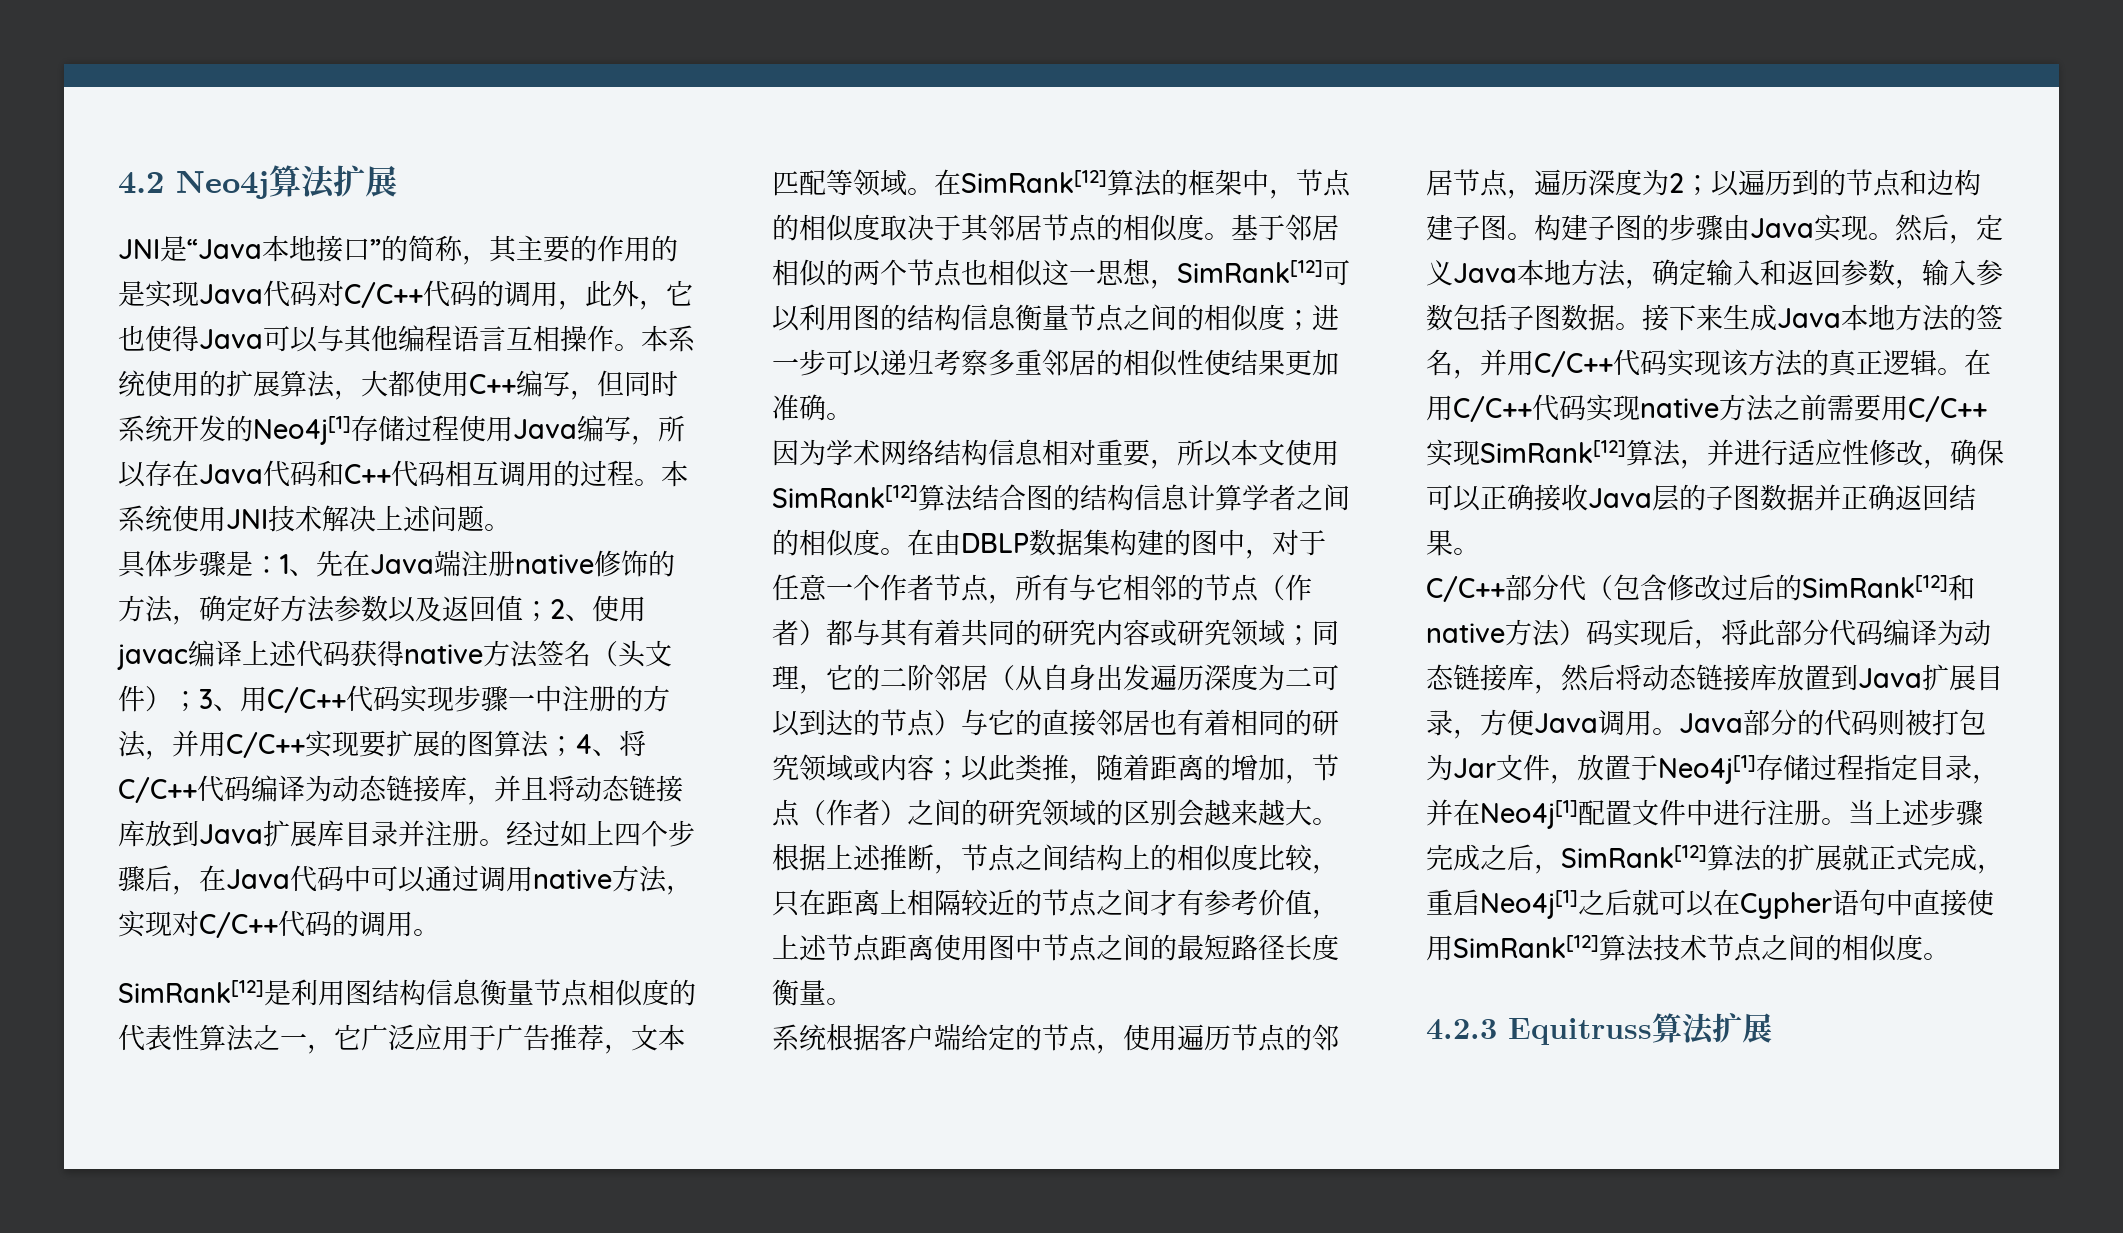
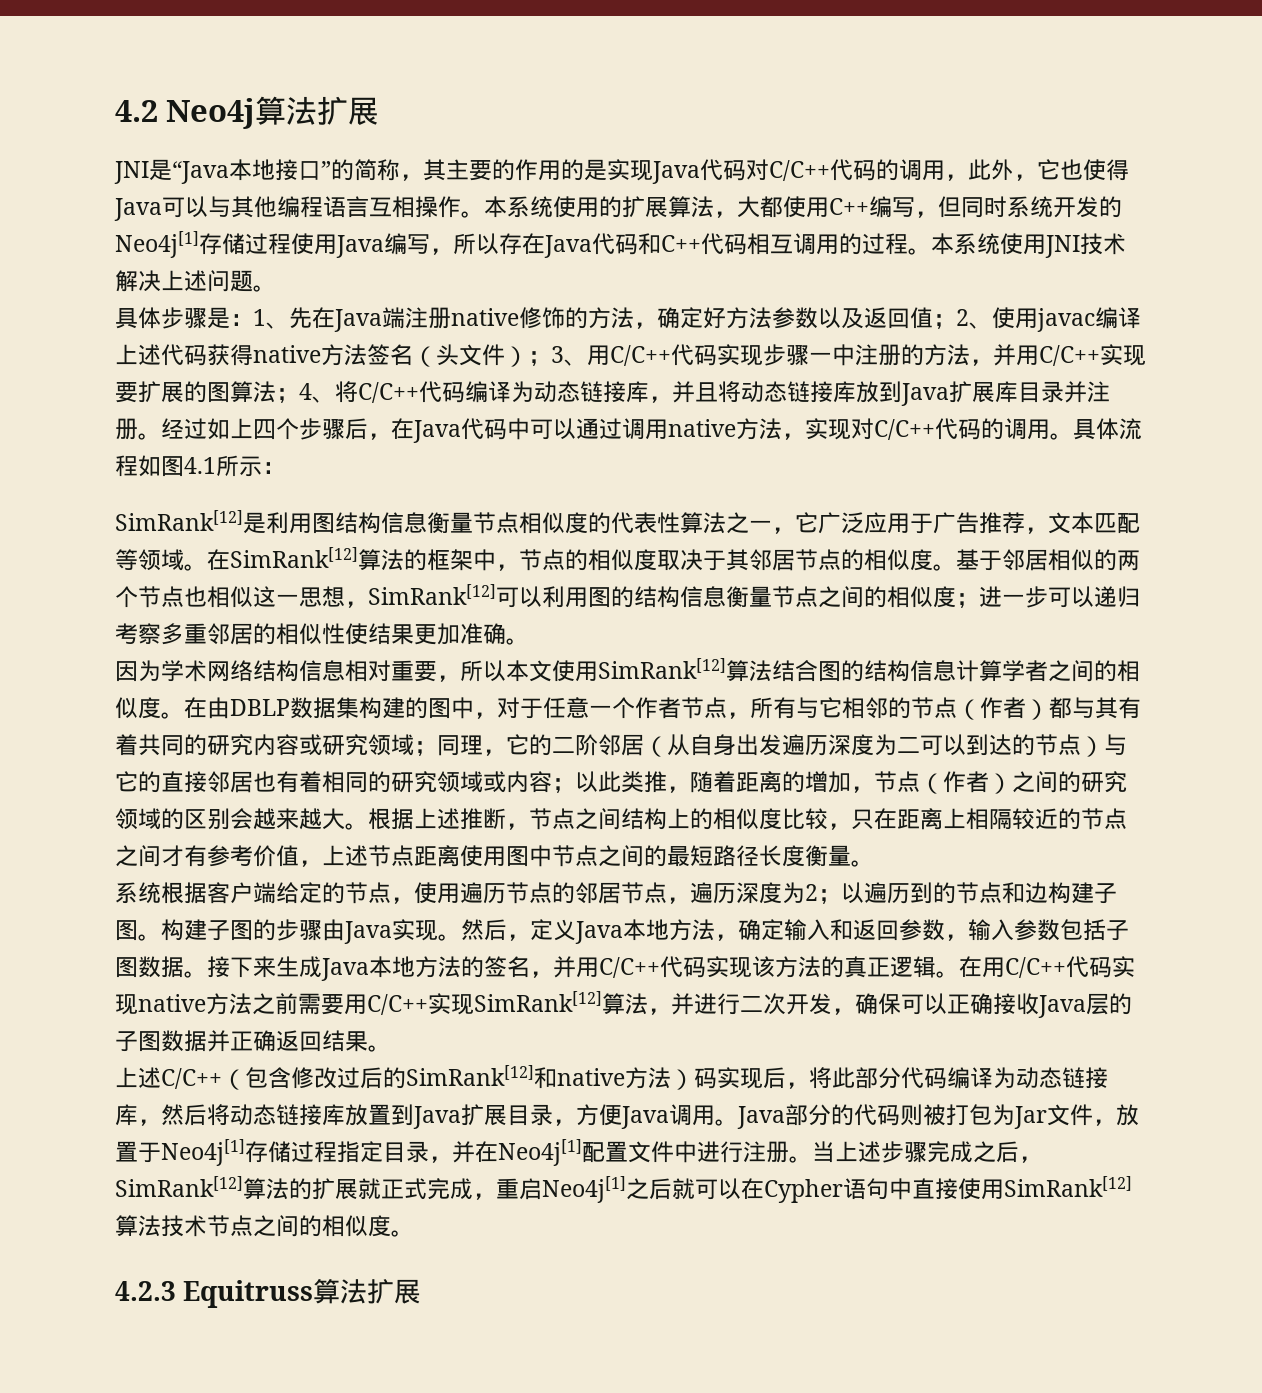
(440, 932) none -> [1073,418,1142,440] [115,455,285,477] 具体流程如图4.1所示：
[1788,439,1923,466] 适应性修改 -> [740,993,832,1015] 二次开发
[1426,574,1586,602] C/C++部分代 -> [115,1067,222,1089] 上述C/C++

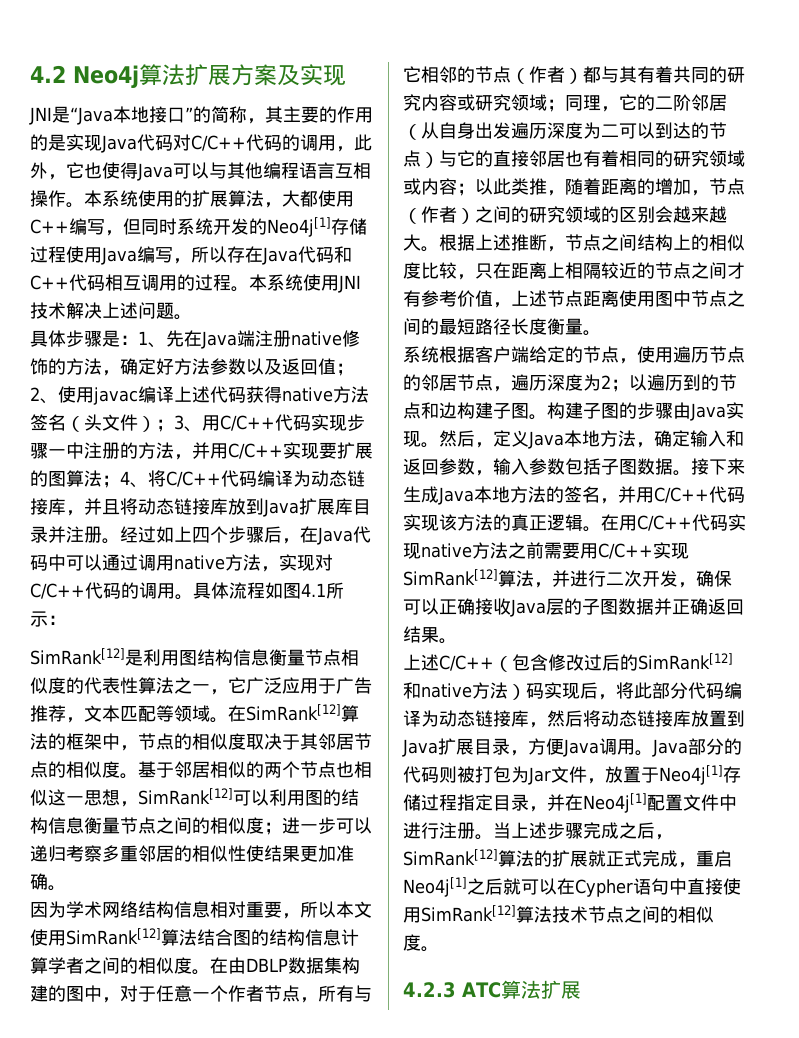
(380, 111) none -> [231,64,346,86] 方案及实现
[183,1280,314,1308] Equitruss -> [462,982,501,998] ATC

